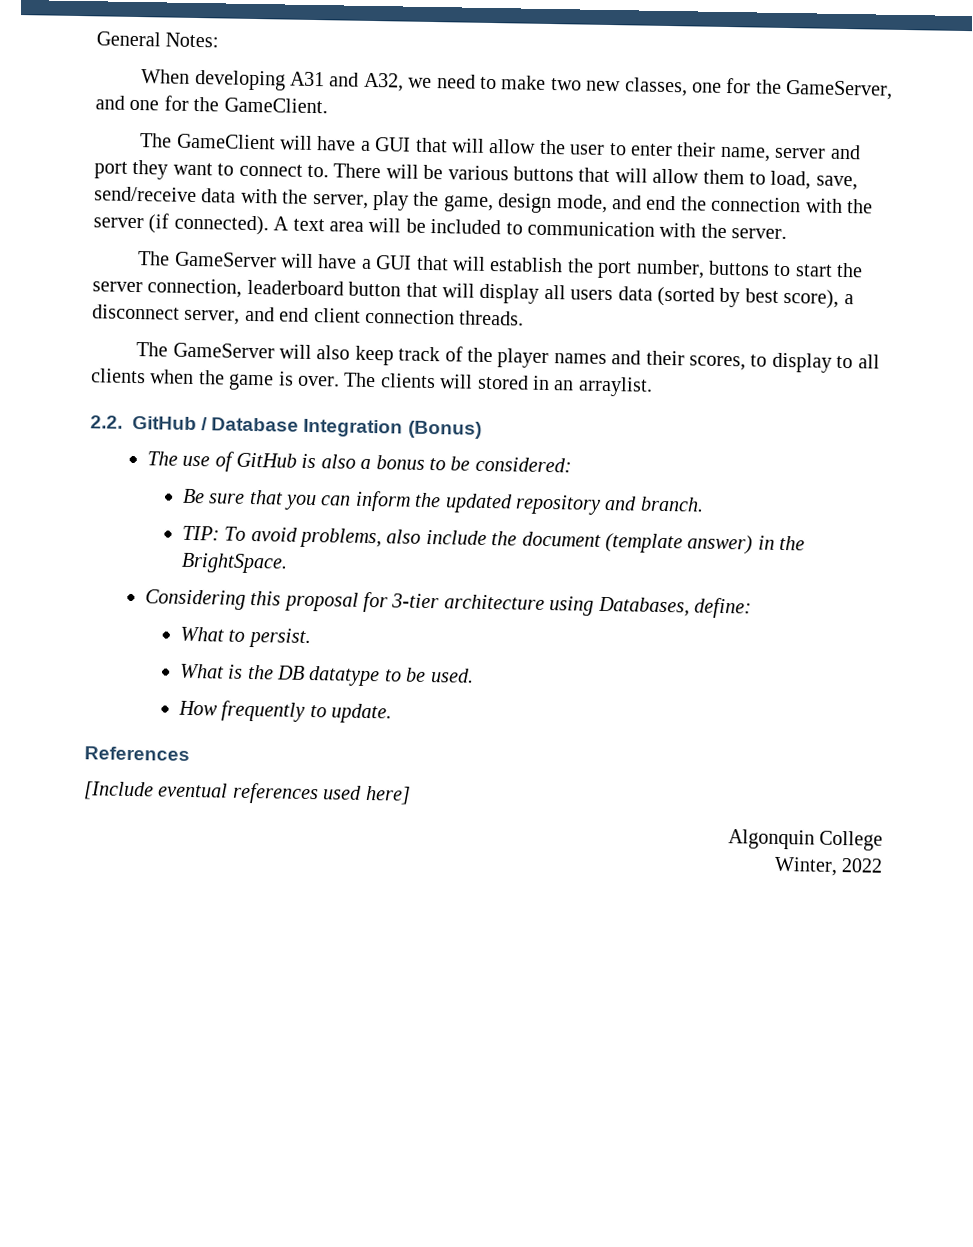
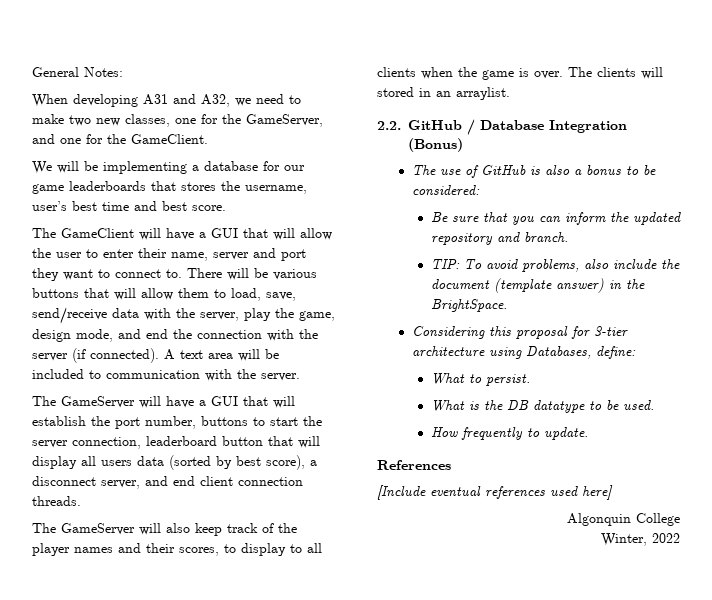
(328, 105) none -> [32,161,305,174] [32,181,307,194] [32,201,226,211] // We will be implementing a database for our game leaderboards that stores the username, user’s best time and best score.

